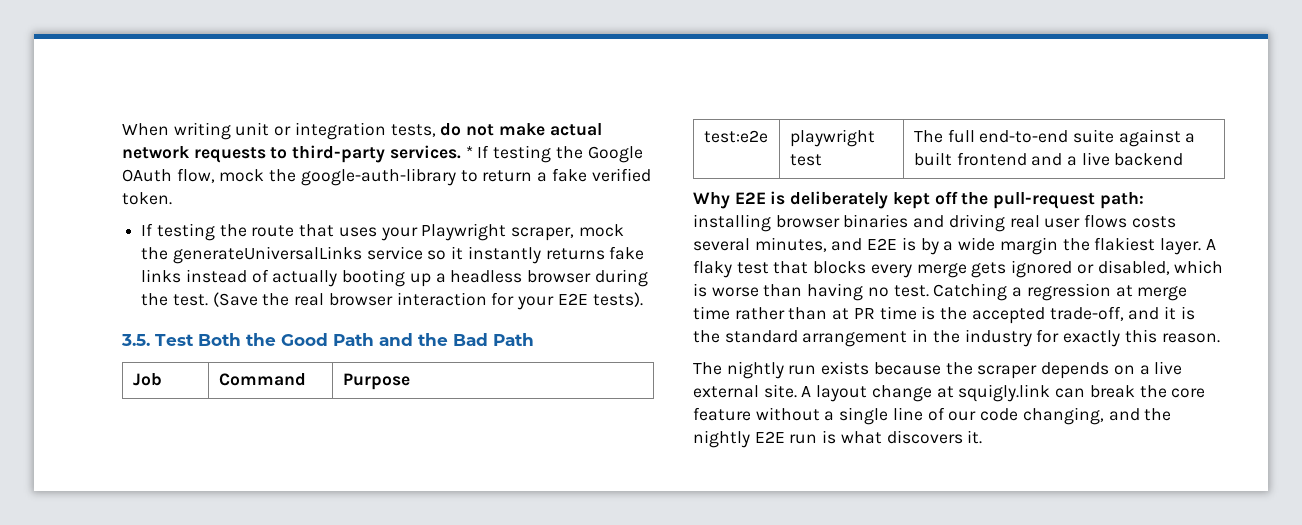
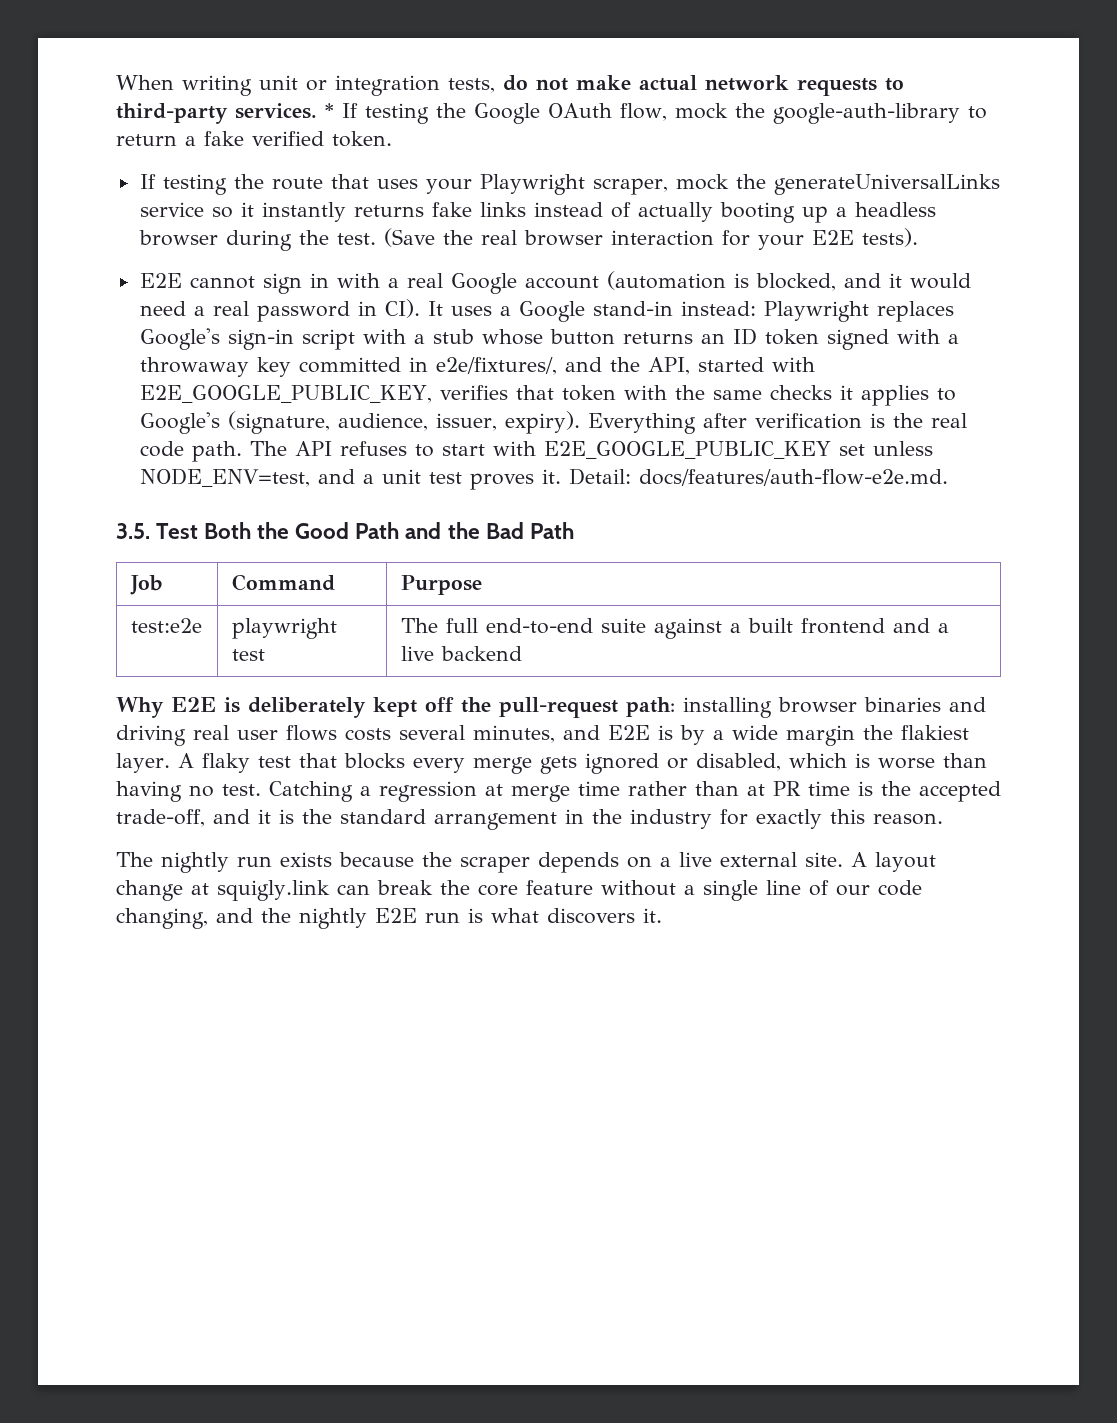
(643, 299) none -> [139,271,971,294] [139,299,954,322] [139,328,959,350] [139,357,815,377] [139,385,956,406] [139,411,967,434] [139,441,933,462] [139,468,948,490] // E2E cannot sign in with a real Google account (automation is blocked, and it would need a real password in CI). It uses a Google stand-in instead: Playwright replaces Google's sign-in script with a stub whose button returns an ID token signed with a throwaway key committed in e2e/fixtures/, and the API, started with E2E_GOOGLE_PUBLIC_KEY, verifies that token with the same checks it applies to Google's (signature, audience, issuer, expiry). Everything after verification is the real code path. The API refuses to start with E2E_GOOGLE_PUBLIC_KEY set unless NODE_ENV=test, and a unit test proves it. Detail: docs/features/auth-flow-e2e.md.

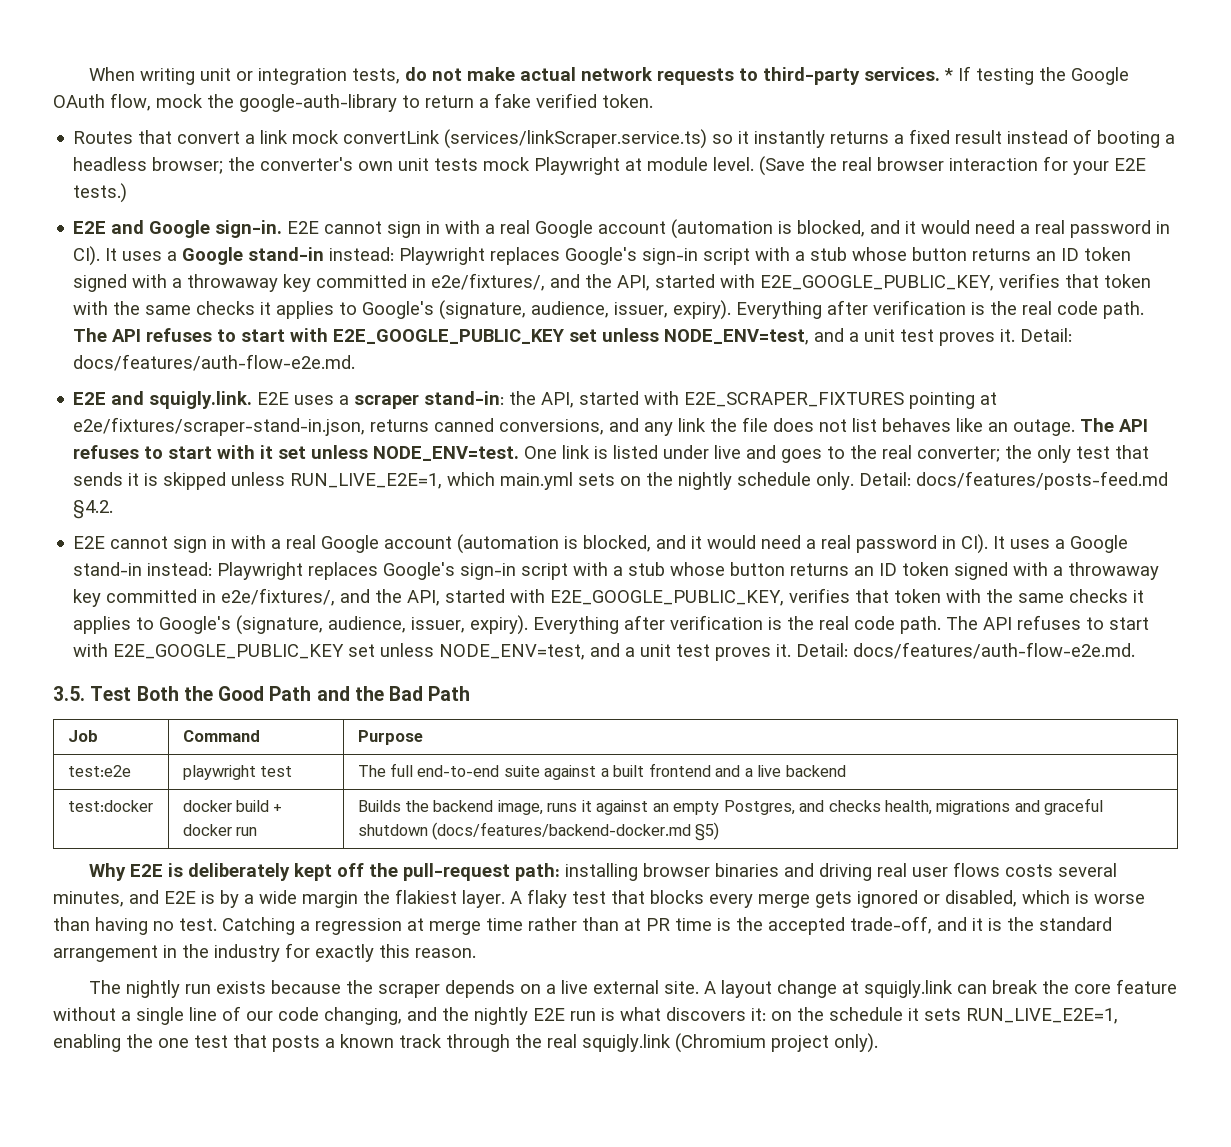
[139,174,1000,195] [139,202,936,223] [138,230,376,251] If testing the route that uses your Playwright scraper, mock the generateUniversalLinks service so it instantly returns fake links instead of actually booting up a headless browser during the test. -> [73,129,1176,149] [73,157,755,175] Routes that convert a link mock convertLink (services/linkScraper.service.ts) so it instantly returns a fixed result instead of booting a headless browser; the converter's own unit tests mock Playwright at module level.
[861,228,918,247] tests). -> [73,183,128,203] [73,219,1171,239] [73,246,1132,266] [73,273,1152,292] [73,300,1145,320] [73,328,1073,346] [73,354,356,371] [73,391,998,409] [73,417,1149,436] [73,445,1150,463] [73,471,1169,490] [73,500,114,519] tests.) // E2E and Google sign-in. E2E cannot sign in with a real Google account (automation is blocked, and it would need a real password in CI). It uses a Google stand-in instead: Playwright replaces Google's sign-in script with a stub whose button returns an ID token signed with a throwaway key committed in e2e/fixtures/, and the API, started with E2E_GOOGLE_PUBLIC_KEY, verifies that token with the same checks it applies to Google's (signature, audience, issuer, expiry). Everything after verification is the real code path. The API refuses to start with E2E_GOOGLE_PUBLIC_KEY set unless NODE_ENV=test, and a unit test proves it. Detail: docs/features/auth-flow-e2e.md. // E2E and squigly.link. E2E uses a scraper stand-in: the API, started with E2E_SCRAPER_FIXTURES pointing at e2e/fixtures/scraper-stand-in.json, returns canned conversions, and any link the file does not list behaves like an outage. The API refuses to start with it set unless NODE_ENV=test. One link is listed under live and goes to the real converter; the only test that sends it is skipped unless RUN_LIVE_E2E=1, which main.yml sets on the nightly schedule only. Detail: docs/features/posts-feed.md §4.2.
(522, 653) none -> [67,800,153,812] [182,800,283,812] [182,824,258,836] [357,798,1104,815] [357,822,720,841] // test:docker | docker build + docker run | Builds the backend image, runs it against an empty Postgres, and checks health, migrations and graceful shutdown (docs/features/backend-docker.md §5)
[643,908,662,923] it. -> [751,1007,1118,1024] [53,1033,878,1053] it: on the schedule it sets RUN_LIVE_E2E=1, enabling the one test that posts a known track through the real squigly.link (Chromium project only).

